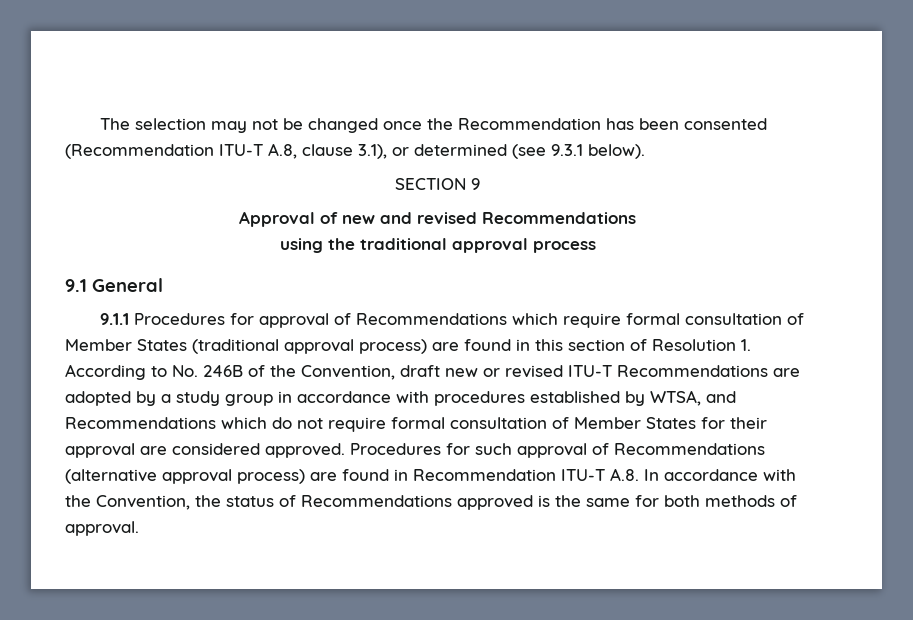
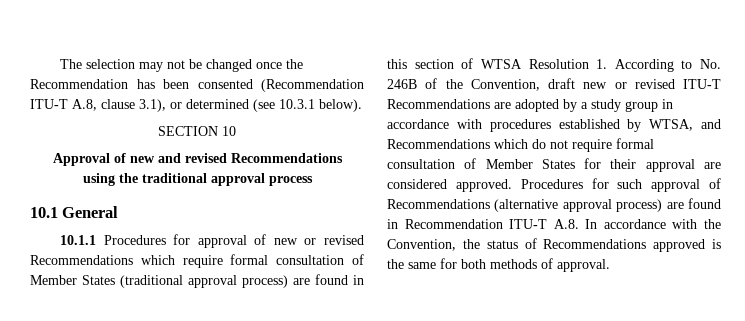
[551,144,583,156] 9.3.1 -> [279,99,315,109] 10.3.1
[471,178,480,190] 9 -> [222,126,236,136] 10
[65,279,87,292] 9.1 -> [30,207,58,218] 10.1
[99,313,129,325] 9.1.1 -> [59,235,96,245] 10.1.1
(351, 319) none -> [273,235,365,245] new or revised
(647, 345) none -> [480,59,522,69] WTSA

